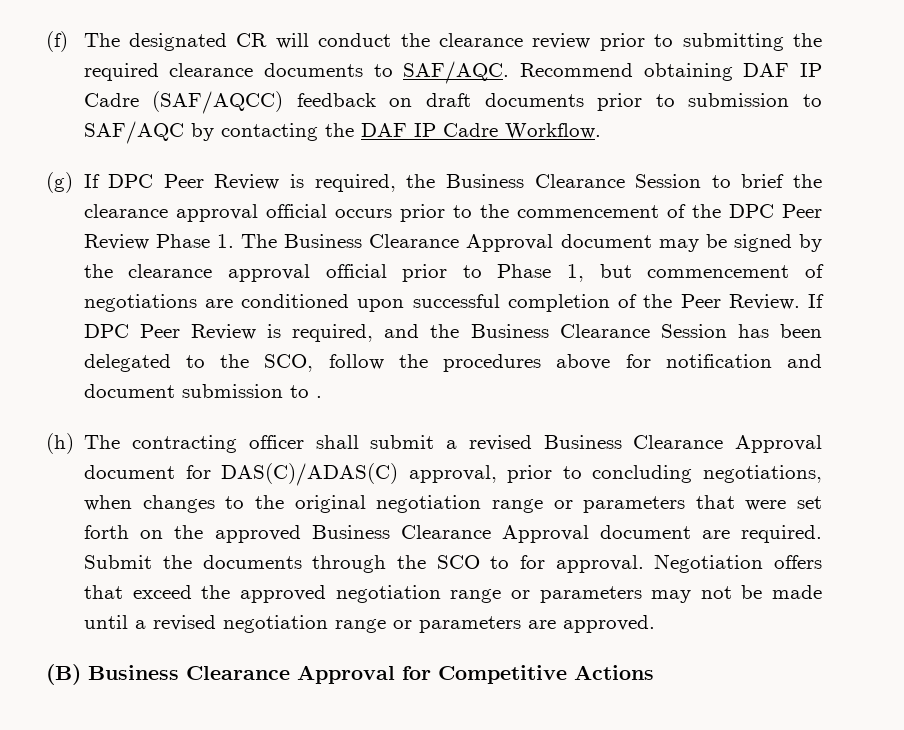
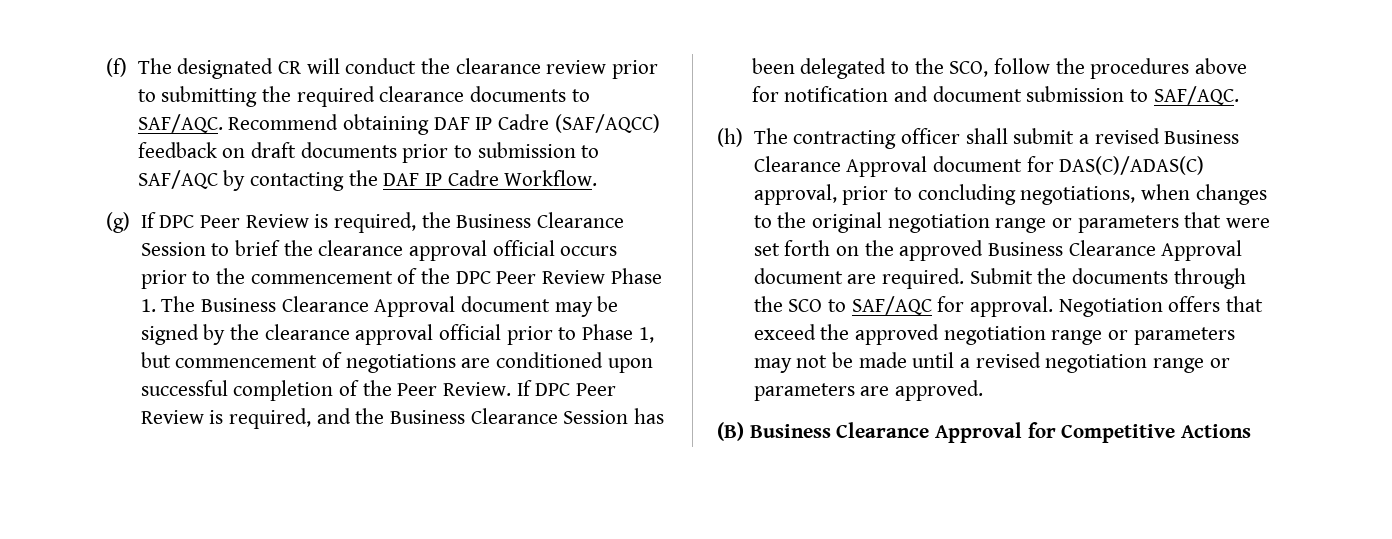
[315,396,322,398] . -> [1153,86,1239,105] SAF/AQC.
(510, 562) none -> [851,296,932,315] SAF/AQC

